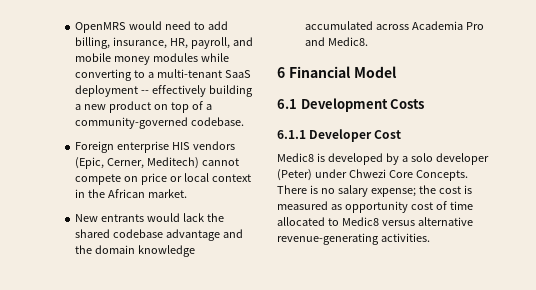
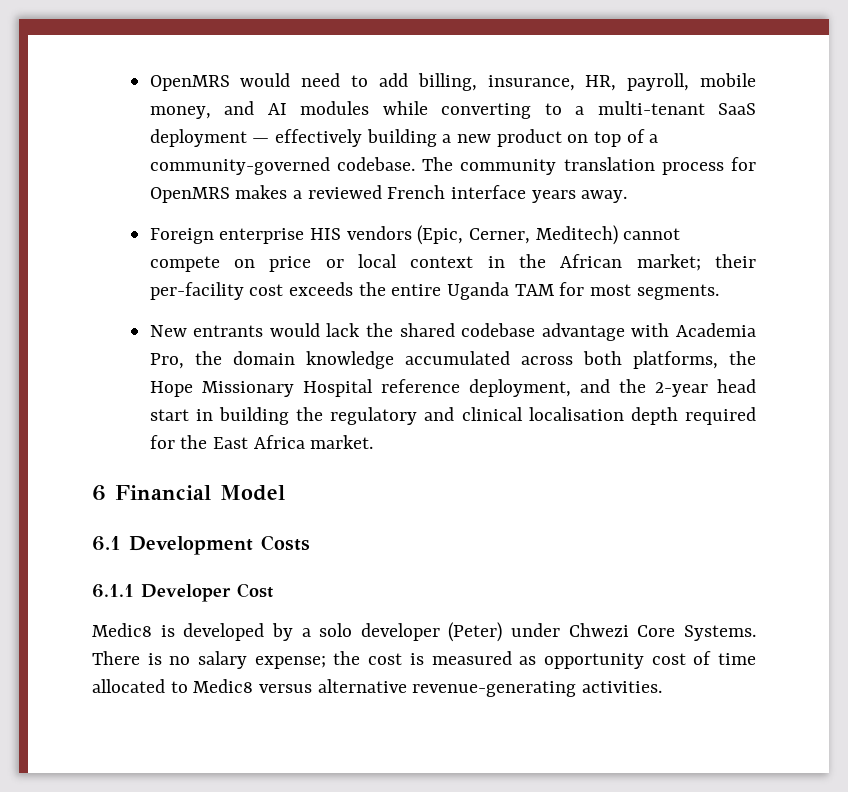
[233,37,254,46] [75,53,151,65] and mobile money -> [700,73,757,87] [149,101,287,119] mobile money, and AI
[141,90,150,94] -- -> [252,138,270,143] —
(245, 121) none -> [422,157,756,175] [149,185,628,203] The community translation process for OpenMRS makes a reviewed French interface years away.
[148,189,188,198] market. -> [636,254,756,271] [149,282,719,300] market; their per-facility cost exceeds the entire Uganda TAM for most segments.
[223,229,244,238] and -> [631,323,756,337] [149,353,184,369] with Academia Pro,
[412,21,485,30] [305,37,369,46] Academia Pro and Medic8. -> [582,351,756,369] [149,379,756,397] [149,407,756,425] [149,435,374,449] both platforms, the Hope Missionary Hospital reference deployment, and the 2-year head start in building the regulatory and clinical localisation depth required for the East Africa market.
[415,170,468,181] Concepts. -> [683,625,756,641] Systems.

